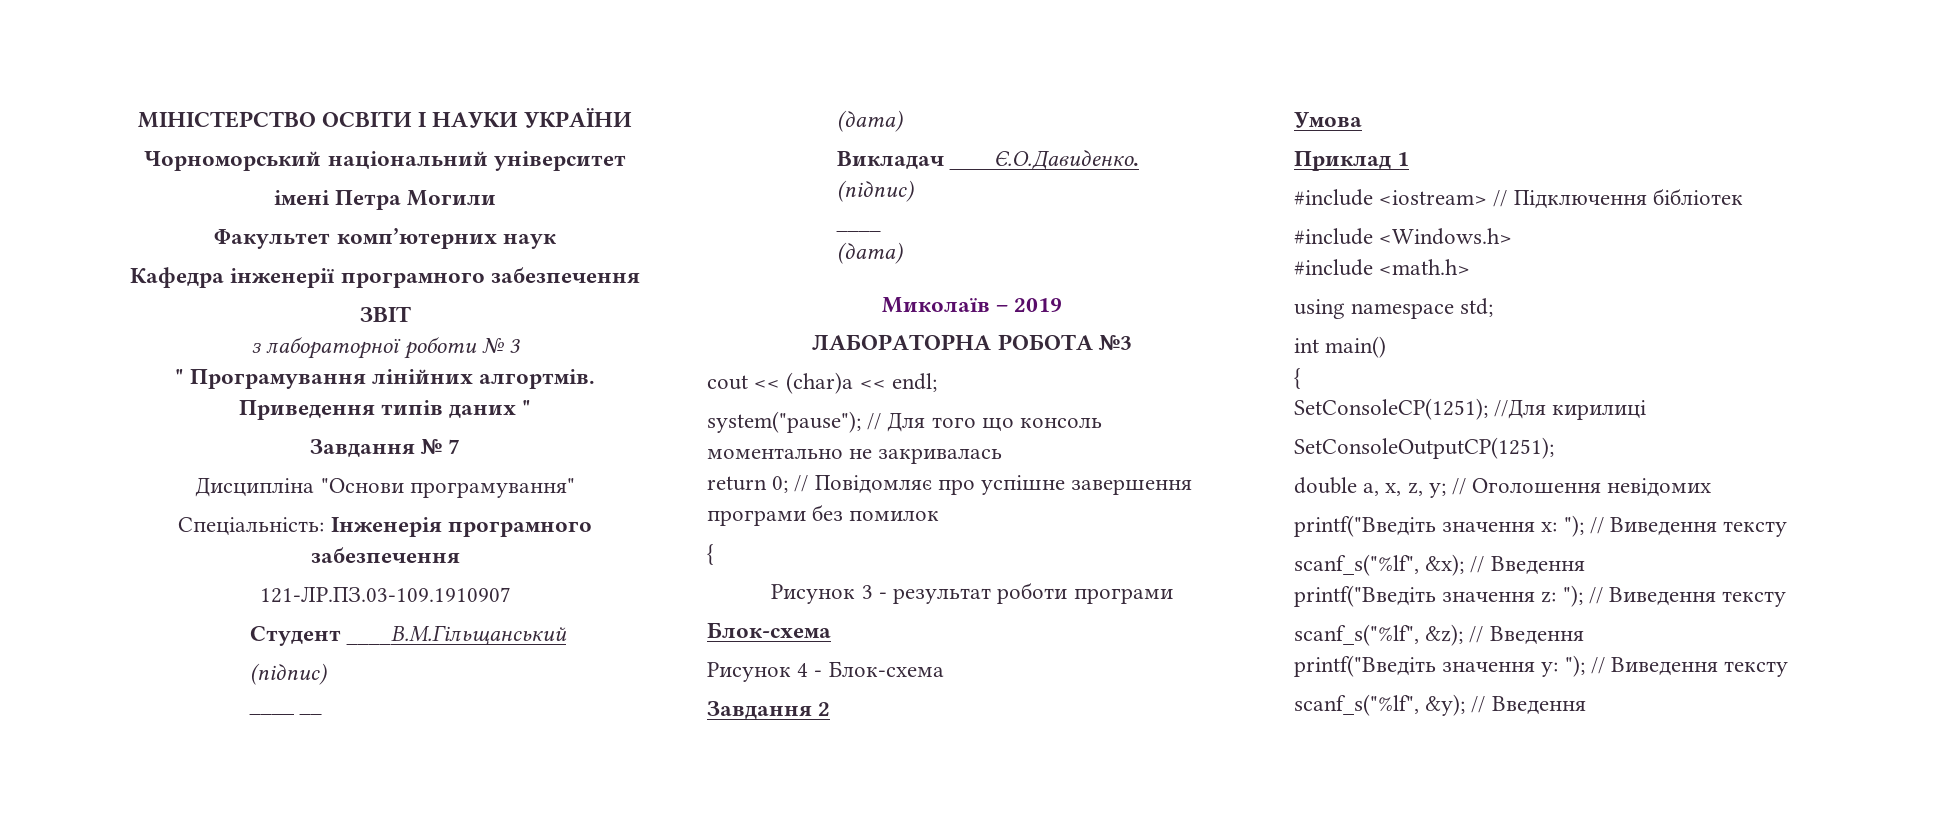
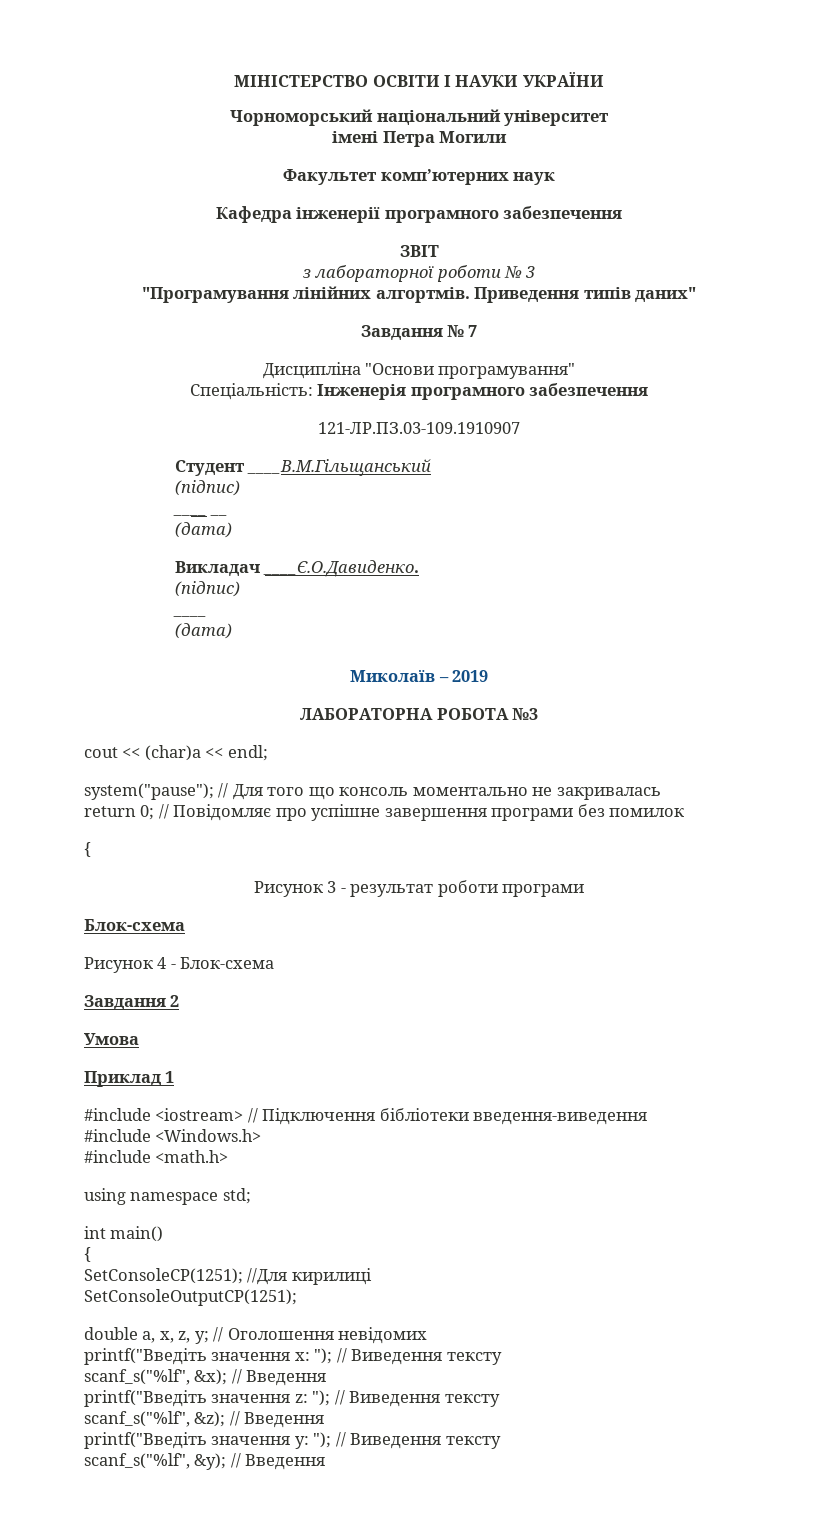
[174,369,366,389] " Програмування -> [141,287,289,303] "Програмування
[449,400,532,419] даних " -> [635,287,697,302] даних"
[1652,188,1743,205] бібліотек -> [379,1108,648,1125] бібліотеки введення-виведення

